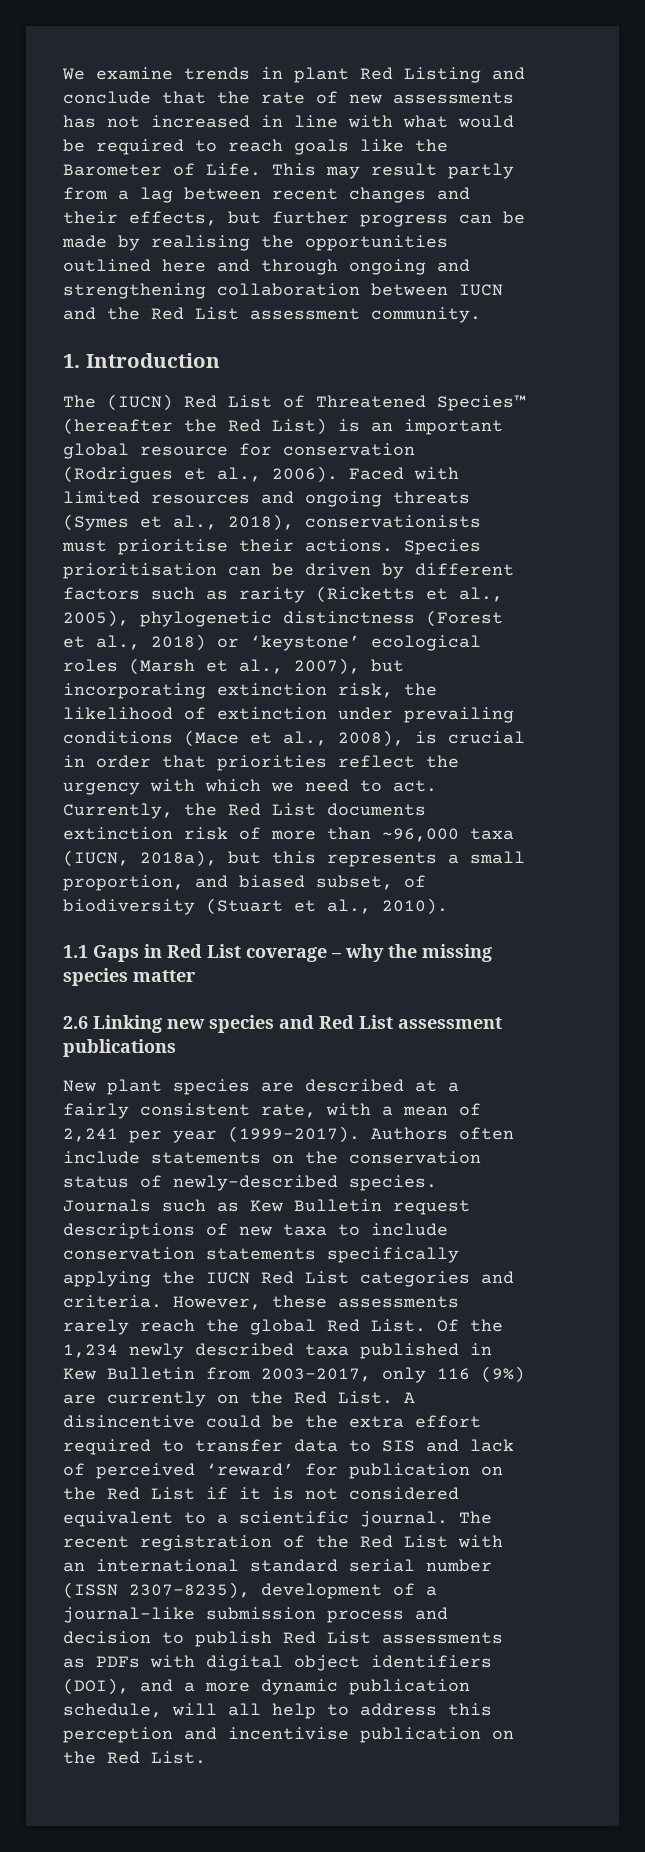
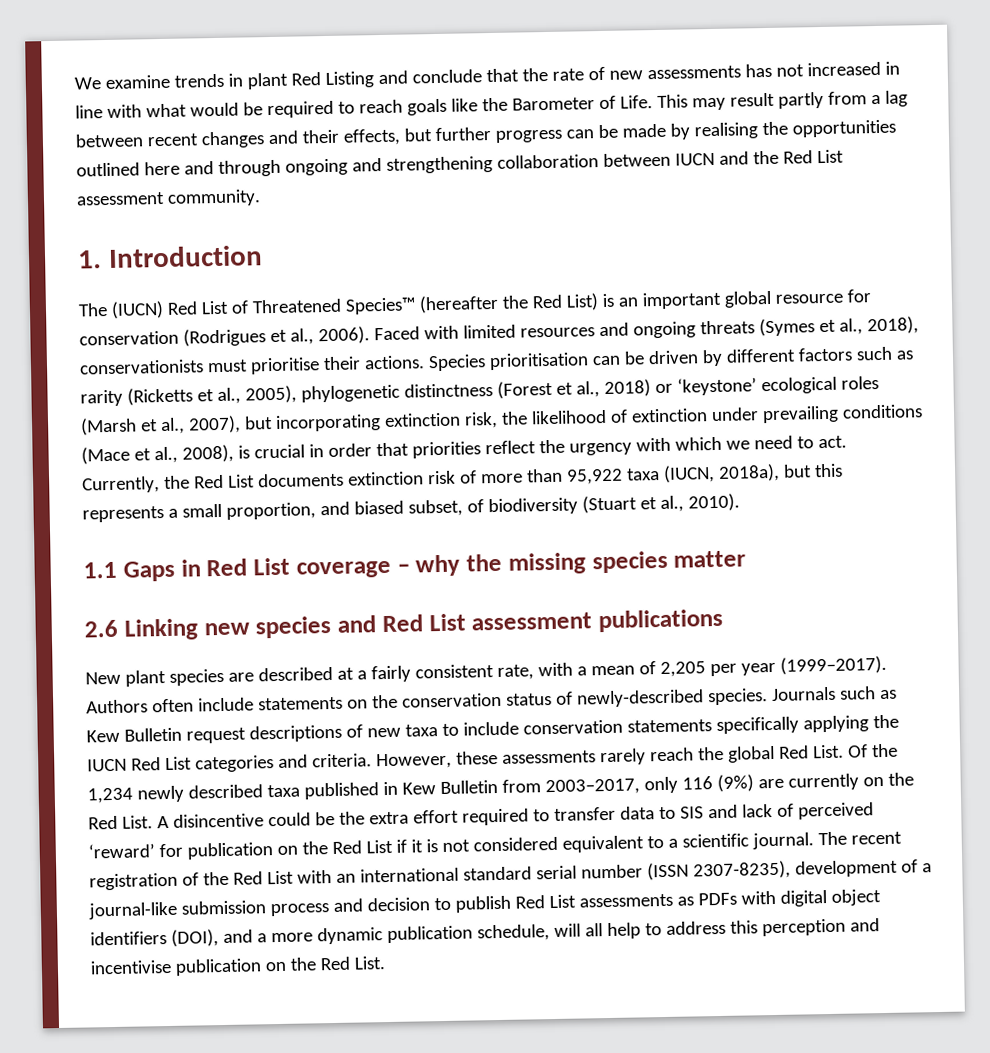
[382,828,459,842] ~96,000 -> [565,468,623,485] 95,922
[63,1128,118,1142] 2,241 -> [659,661,706,678] 2,205

